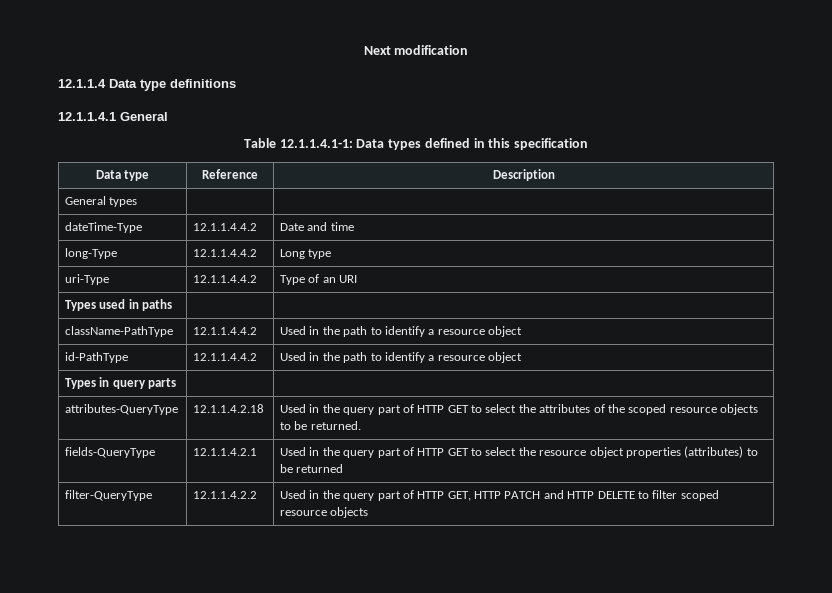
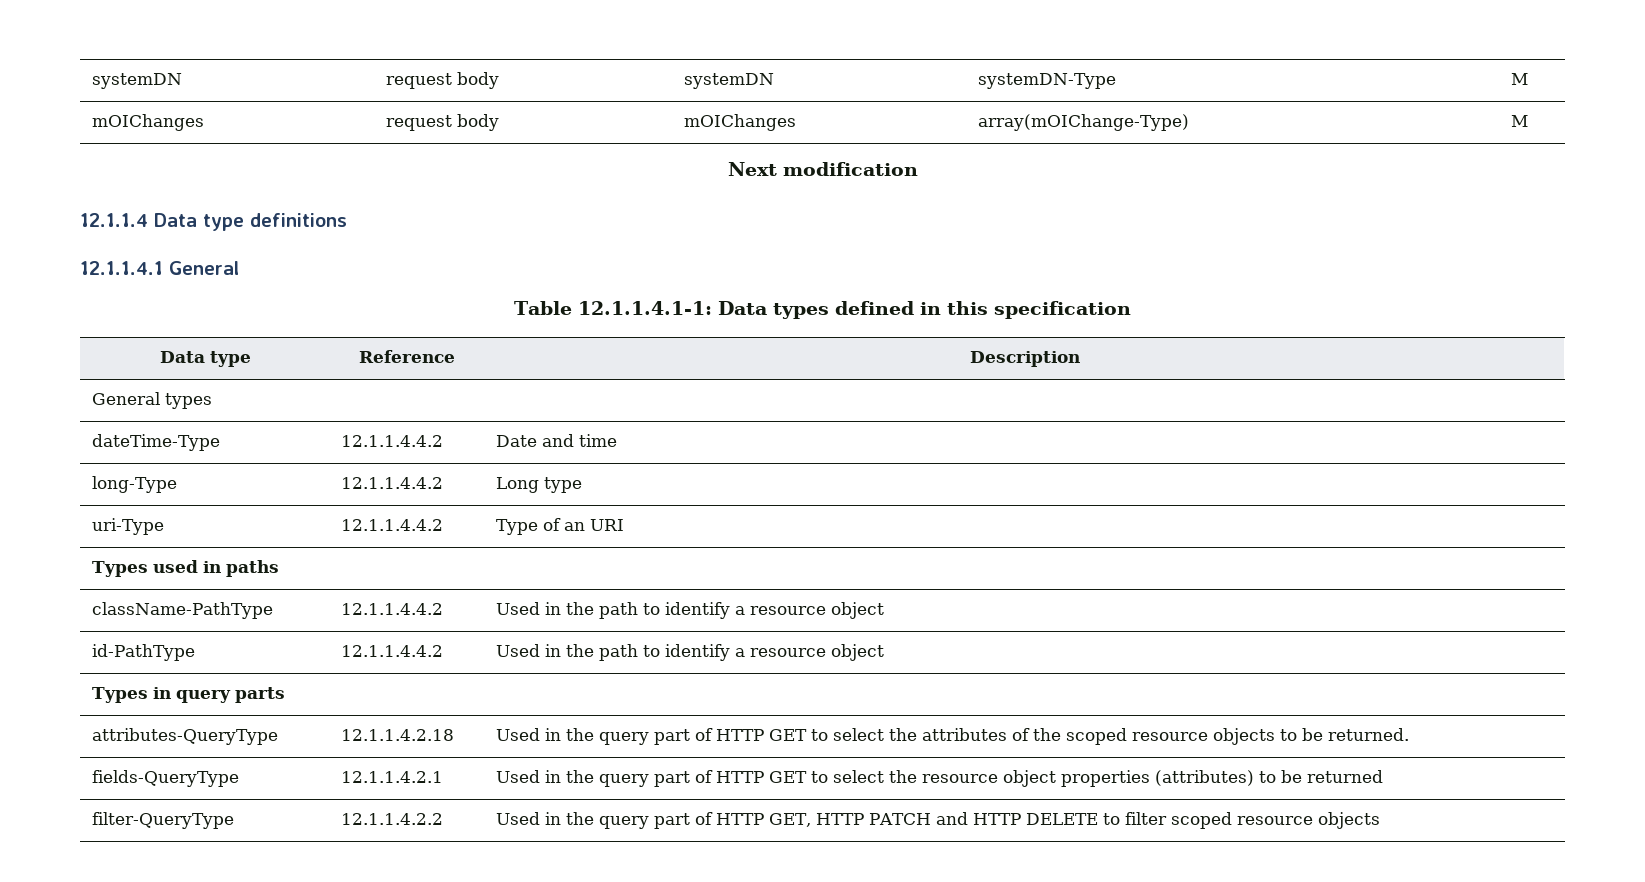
(363, 50) none -> [91,73,182,89] [385,72,499,89] [683,73,774,89] [977,73,1116,89] [1510,73,1528,85] [91,114,204,131] [385,114,499,131] [683,114,796,131] [977,114,1189,131] [1510,115,1528,127] systemDN | request body | systemDN | systemDN-Type | M // mOIChanges | request body | mOIChanges | array(mOIChange-Type) | M //

